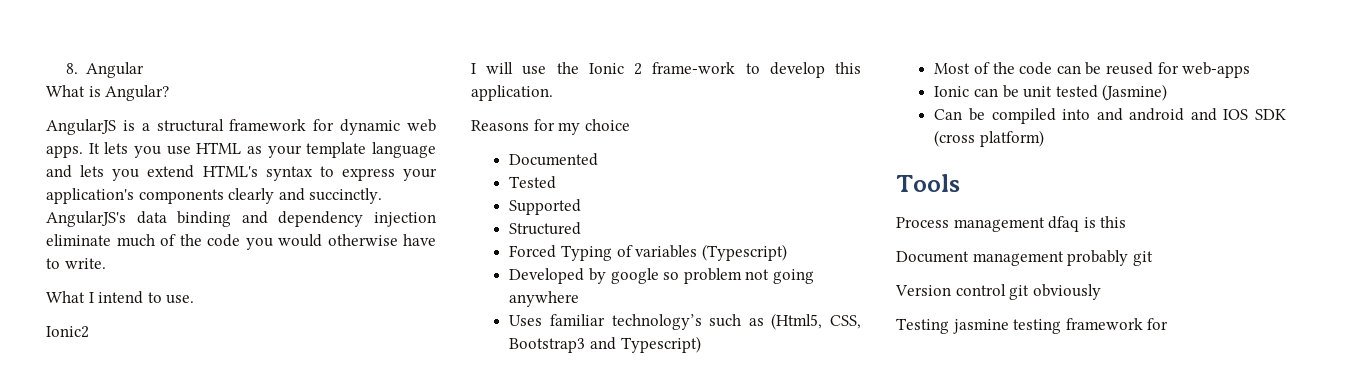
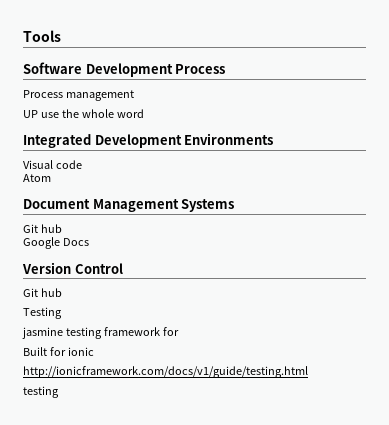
[65,62,145,78] [46,85,170,101] [46,119,436,135] [46,142,436,158] [46,165,437,181] [46,188,383,204] [46,211,436,227] [46,234,436,250] [46,258,106,269] [46,291,195,304] [46,326,89,338] [471,62,861,78] [471,85,553,101] [471,119,630,135] [509,153,599,166] [509,176,557,189] [509,199,582,215] [509,222,582,235] [509,244,787,261] [509,268,814,284] [509,291,580,307] [509,313,861,330] [509,336,701,353] [934,62,1251,78] [934,84,1168,101] [934,108,1286,124] [934,130,1045,147] [896,174,960,192] [896,216,1127,232] [896,250,1153,266] [895,284,1101,300] 8. Angular // What is Angular? // AngularJS is a structural framework for dynamic web apps. It lets you use HTML as your template language and lets you extend HTML's syntax to express your application's components clearly and succinctly. AngularJS's data binding and dependency injection eliminate much of the code you would otherwise have to write. // What I intend to use. // Ionic2 // I will use the Ionic 2 frame-work to develop this application. // Reasons for my choice // Documented // Tested // Supported // Structured // Forced Typing of variables (Typescript) // Developed by google so problem not going anywhere // Uses familiar technology’s such as (Html5, CSS, Bootstrap3 and Typescript) // Most of the code can be reused for web-apps // Ionic can be unit tested (Jasmine) // Can be compiled into and android and IOS SDK (cross platform) // Tools // Process management dfaq is this // Document management probably git // Version control git obviously -> [23,30,61,42] [23,62,226,77] [23,90,134,101] [23,109,144,118] [23,133,274,148] [23,160,82,169] [23,174,51,182] [23,199,235,212] [23,224,62,233] [23,237,89,249] [22,262,123,274] [23,288,62,297] Tools // Software Development Process // Process management // UP use the whole word // Integrated Development Environments // Visual code // Atom // Document Management Systems // Git hub // Google Docs // Version Control // Git hub
(949, 326) none -> (62, 313) //
(1169, 324) none -> [23,347,94,356] [23,366,308,378] [23,386,59,398] // Built for ionic // http://ionicframework.com/docs/v1/guide/testing.html // testing

